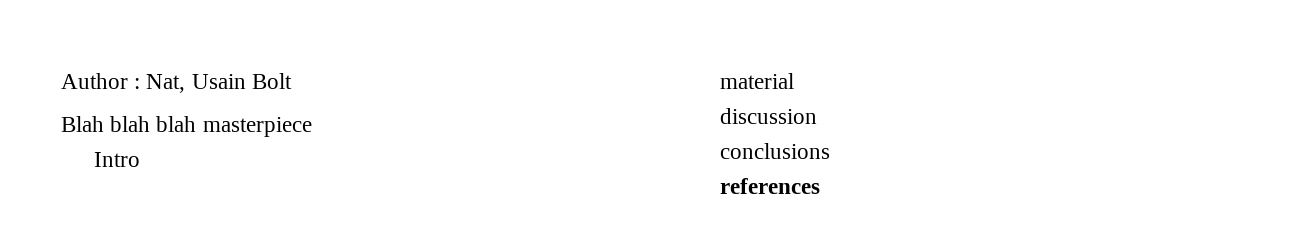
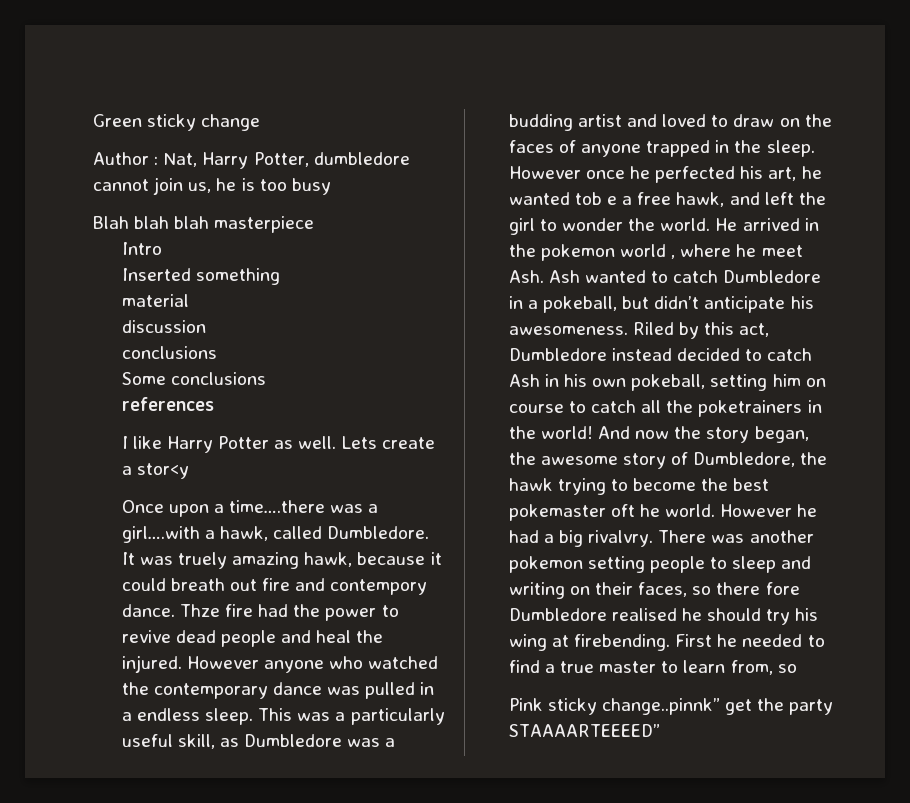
[61,73,292,93] Author : Nat, Usain Bolt -> [93,114,261,131] [93,152,410,169] [93,177,331,195] Green sticky change // Author : Nat, Harry Potter, dumbledore cannot join us, he is too busy
(141, 159) none -> [121,268,280,285] // Inserted something
(831, 151) none -> [121,372,266,385] // Some conclusions
(821, 186) none -> [121,436,435,453] [121,463,189,479] [121,500,379,517] [121,526,430,543] [121,552,442,569] [121,578,428,595] [121,604,399,621] [121,630,384,647] [121,655,439,673] [121,682,435,699] [121,708,445,725] [121,734,396,749] [508,114,832,131] [508,140,815,157] [508,166,822,183] [508,192,826,207] [508,218,819,235] [508,244,803,261] [508,270,822,283] [508,296,814,313] [508,322,770,339] [508,348,813,361] [508,374,826,391] [508,400,822,417] [508,426,809,443] [508,452,828,469] [508,478,770,495] [508,504,818,521] [508,530,814,547] [508,556,812,573] [508,582,800,599] [508,608,819,625] [508,634,825,651] [508,660,797,675] [508,698,834,715] [508,724,660,737] // I like Harry Potter as well. Lets create a stor<y // Once upon a time….there was a girl….with a hawk, called Dumbledore. It was truely amazing hawk, because it could breath out fire and contempory dance. Thze fire had the power to revive dead people and heal the injured. However anyone who watched the contemporary dance was pulled in a endless sleep. This was a particularly useful skill, as Dumbledore was a budding artist and loved to draw on the faces of anyone trapped in the sleep. However once he perfected his art, he wanted tob e a free hawk, and left the girl to wonder the world. He arrived in the pokemon world , where he meet Ash. Ash wanted to catch Dumbledore in a pokeball, but didn’t anticipate his awesomeness. Riled by this act, Dumbledore instead decided to catch Ash in his own pokeball, setting him on course to catch all the poketrainers in the world! And now the story began, the awesome story of Dumbledore, the hawk trying to become the best pokemaster oft he world. However he had a big rivalvry. There was another pokemon setting people to sleep and writing on their faces, so there fore Dumbledore realised he should try his wing at firebending. First he needed to find a true master to learn from, so // Pink sticky change..pinnk” get the party STAAAARTEEEED”

